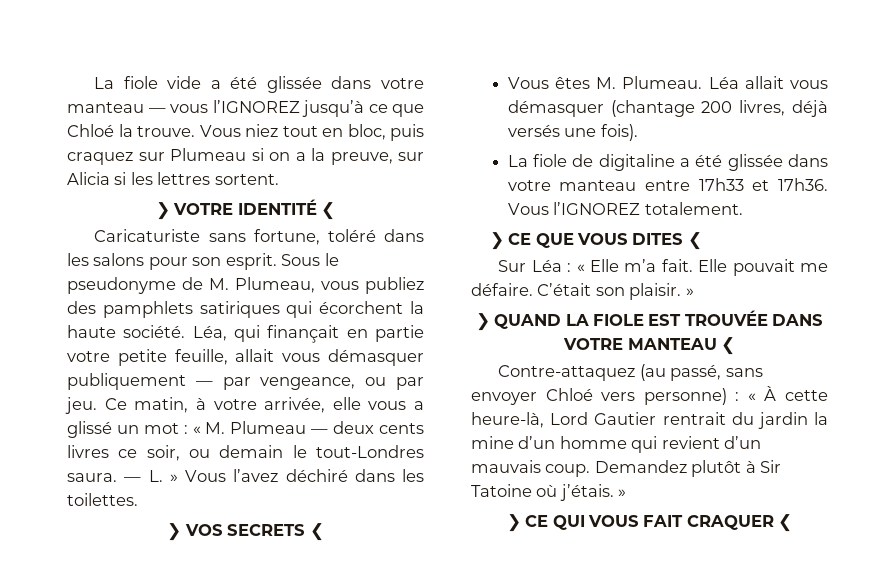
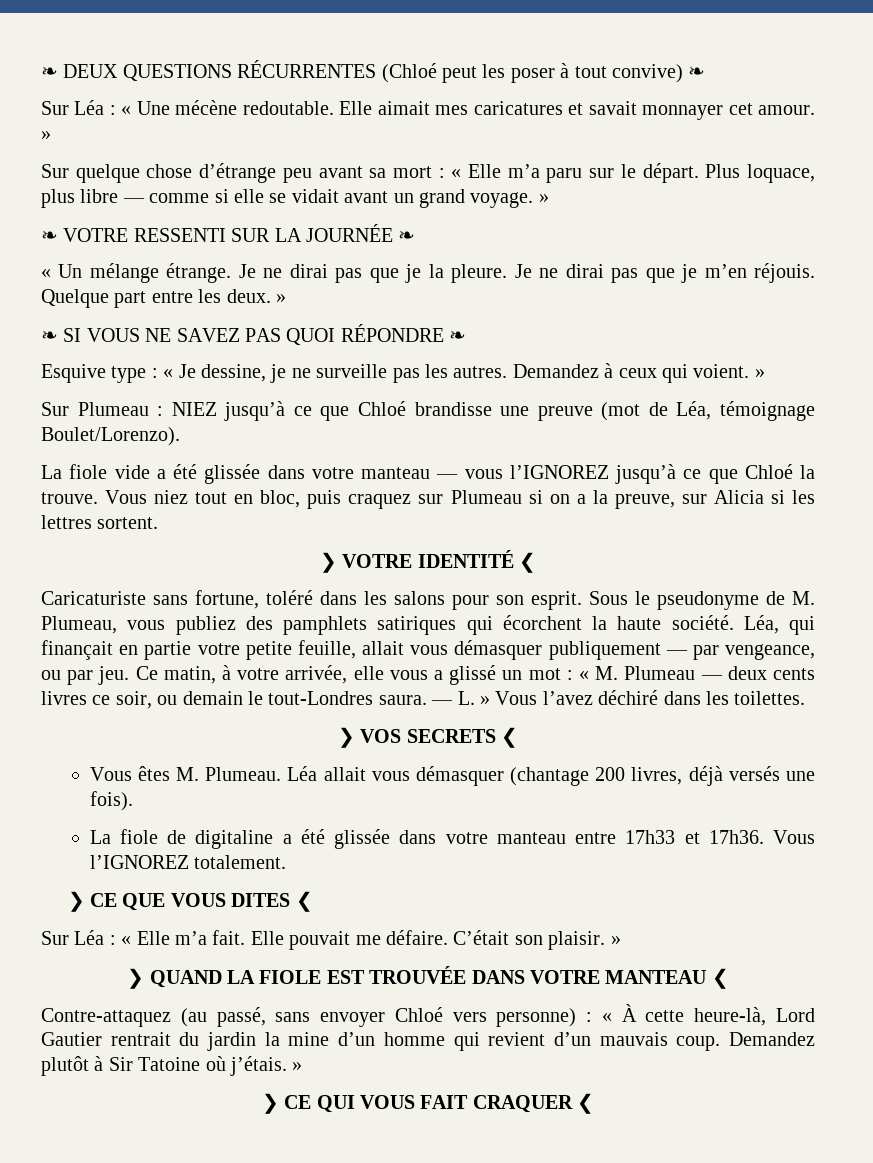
(94, 83) none -> [41,60,706,83] [41,100,815,120] [41,131,51,140] [41,163,816,183] [41,189,549,208] [41,224,416,242] [41,263,816,283] [41,289,286,308] [41,324,467,345] [41,363,765,383] [41,401,815,421] [41,427,180,446] ❧ DEUX QUESTIONS RÉCURRENTES (Chloé peut les poser à tout convive) ❧ // Sur Léa : « Une mécène redoutable. Elle aimait mes caricatures et savait monnayer cet amour. » // Sur quelque chose d’étrange peu avant sa mort : « Elle m’a paru sur le départ. Plus loquace, plus libre — comme si elle se vidait avant un grand voyage. » // ❧ VOTRE RESSENTI SUR LA JOURNÉE ❧ // « Un mélange étrange. Je ne dirai pas que je la pleure. Je ne dirai pas que je m’en réjouis. Quelque part entre les deux. » // ❧ SI VOUS NE SAVEZ PAS QUOI RÉPONDRE ❧ // Esquive type : « Je dessine, je ne surveille pas les autres. Demandez à ceux qui voient. » // Sur Plumeau : NIEZ jusqu’à ce que Chloé brandisse une preuve (mot de Léa, témoignage Boulet/Lorenzo). //

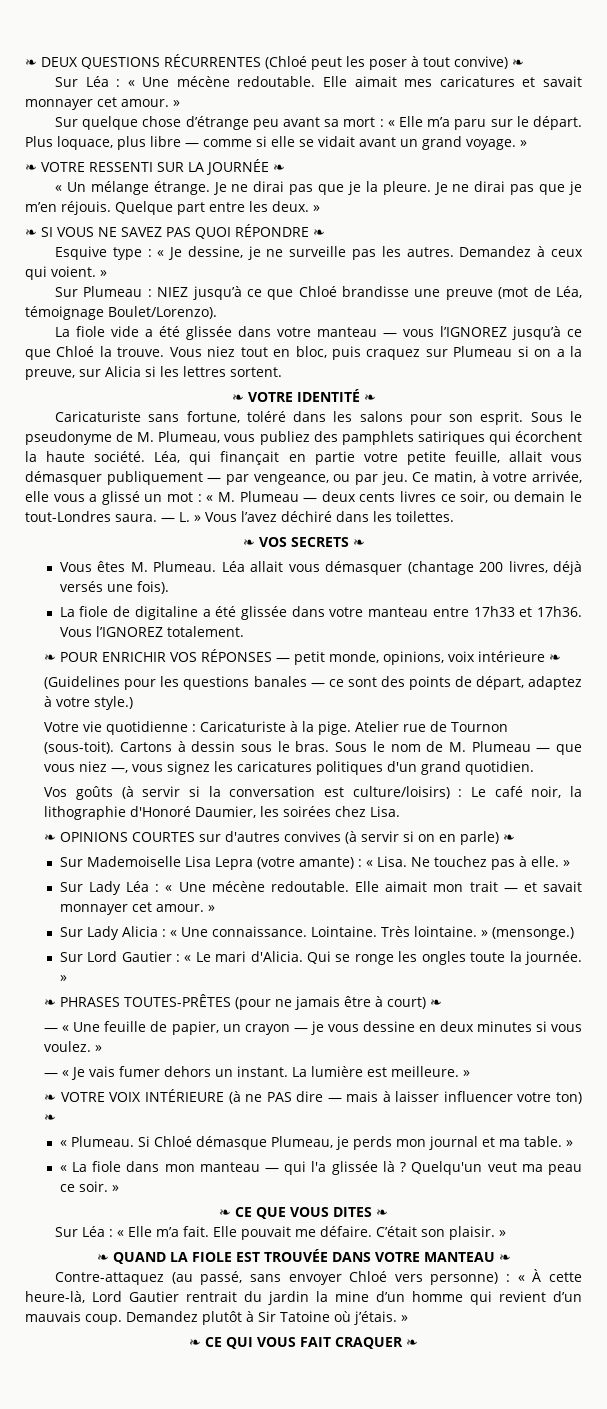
[319,552,337,573] ❯ -> [231,394,244,402] ❧
[519,552,537,573] ❮ -> [363,394,376,402] ❧
[337,727,355,748] ❯ -> [242,539,255,547] ❧
[501,727,519,748] ❮ -> [352,539,365,547] ❧
[67,891,85,912] ❯ -> [44,649,562,665] [44,676,582,690] [44,696,134,710] [44,721,509,735] [44,741,582,755] [44,761,535,775] [44,786,583,800] [44,806,401,820] [44,831,516,845] [59,856,570,870] [59,881,582,895] [59,902,215,915] [59,926,574,940] [59,951,582,965] [59,975,67,982] [44,994,443,1010] [44,1021,582,1035] [44,1041,103,1052] [44,1066,471,1080] [44,1089,583,1104] [44,1114,57,1122] [59,1136,573,1150] [59,1161,583,1175] [59,1181,119,1192] [219,1209,231,1217] ❧ POUR ENRICHIR VOS RÉPONSES — petit monde, opinions, voix intérieure ❧ // (Guidelines pour les questions banales — ce sont des points de départ, adaptez à votre style.) // Votre vie quotidienne : Caricaturiste à la pige. Atelier rue de Tournon (sous-toit). Cartons à dessin sous le bras. Sous le nom de M. Plumeau — que vous niez —, vous signez les caricatures politiques d'un grand quotidien. // Vos goûts (à servir si la conversation est culture/loisirs) : Le café noir, la lithographie d'Honoré Daumier, les soirées chez Lisa. // ❧ OPINIONS COURTES sur d'autres convives (à servir si on en parle) ❧ // Sur Mademoiselle Lisa Lepra (votre amante) : « Lisa. Ne touchez pas à elle. » // Sur Lady Léa : « Une mécène redoutable. Elle aimait mon trait — et savait monnayer cet amour. » // Sur Lady Alicia : « Une connaissance. Lointaine. Très lointaine. » (mensonge.) // Sur Lord Gautier : « Le mari d'Alicia. Qui se ronge les ongles toute la journée. » // ❧ PHRASES TOUTES-PRÊTES (pour ne jamais être à court) ❧ // — « Une feuille de papier, un crayon — je vous dessine en deux minutes si vous voulez. » // — « Je vais fumer dehors un instant. La lumière est meilleure. » // ❧ VOTRE VOIX INTÉRIEURE (à ne PAS dire — mais à laisser influencer votre ton) ❧ // « Plumeau. Si Chloé démasque Plumeau, je perds mon journal et ma table. » // « La fiole dans mon manteau — qui l'a glissée là ? Quelqu'un veut ma peau ce soir. » // ❧
[295,891,313,912] ❮ -> [376,1209,388,1217] ❧
[127,968,145,989] ❯ -> [96,1254,109,1262] ❧
[711,968,729,989] ❮ -> [498,1254,511,1262] ❧
[261,1093,279,1114] ❯ -> [189,1339,201,1347] ❧
[577,1093,595,1114] ❮ -> [406,1339,418,1347] ❧

